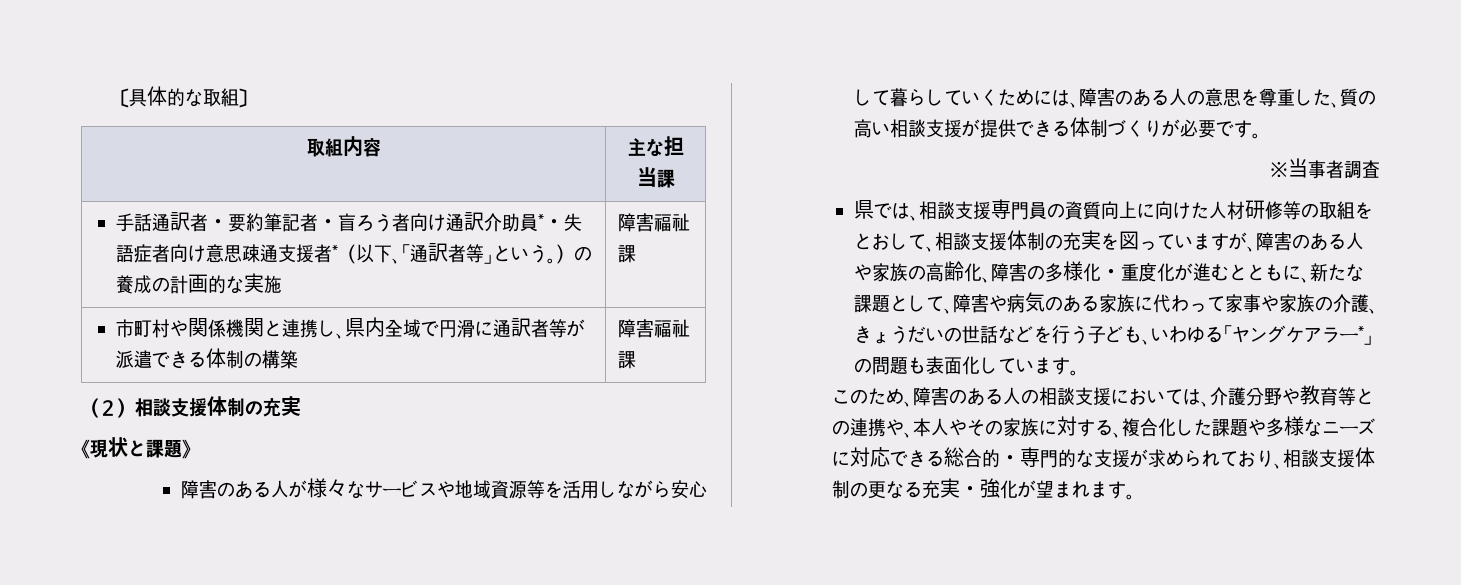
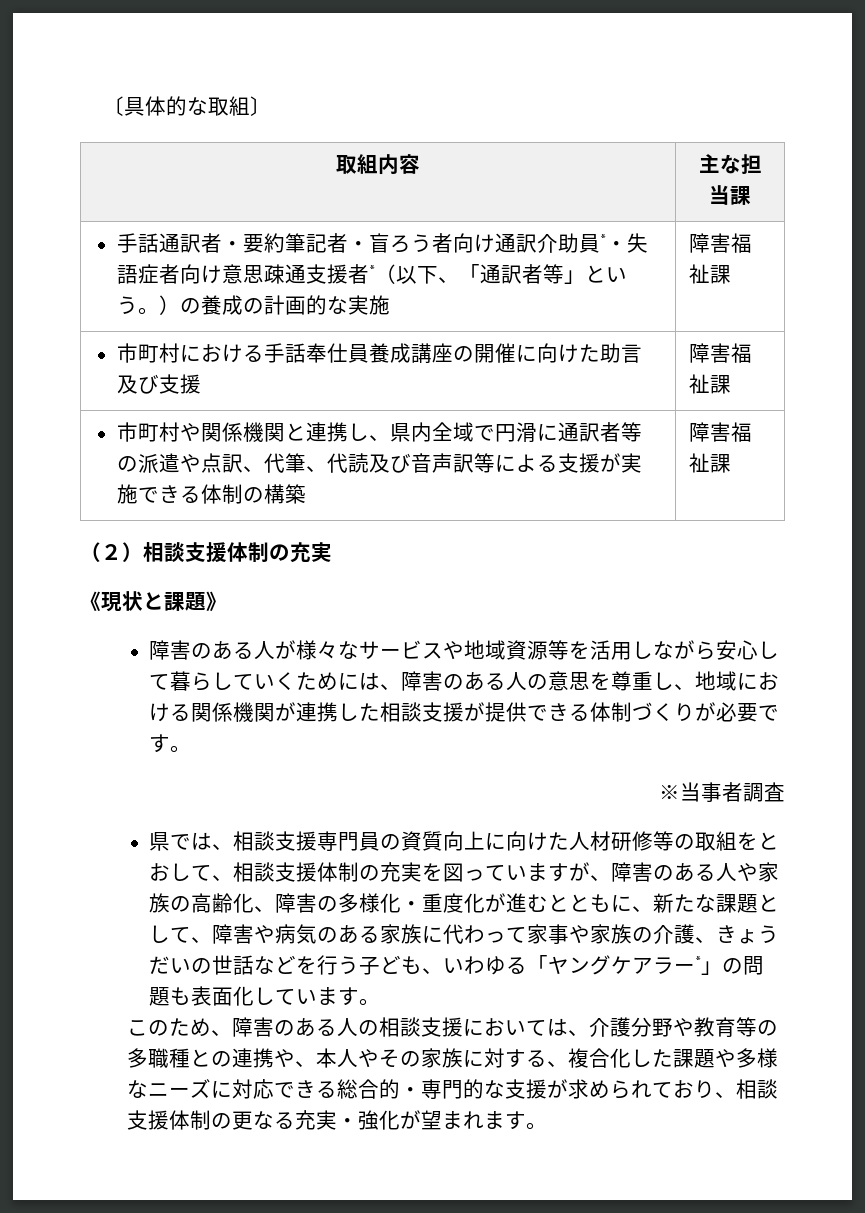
(637, 254) none -> [116,343,642,363] [116,374,201,394] [689,343,753,363] [689,374,732,394] // 市町村における手話奉仕員養成講座の開催に向けた助言及び支援 | 障害福祉課
[567,319,586,337] [116,350,153,369] が派遣 -> [116,453,642,473] [116,484,138,504] の派遣や点訳、代筆、代読及び音声訳等による支援が実施
[1312,88,1376,108] [853,119,890,138] た、質の高い -> [674,671,780,691] [149,702,381,722] 、地域における関係機関が連携した
(1356, 396) none -> [756,1020,778,1036] [126,1048,190,1068] の多職種

